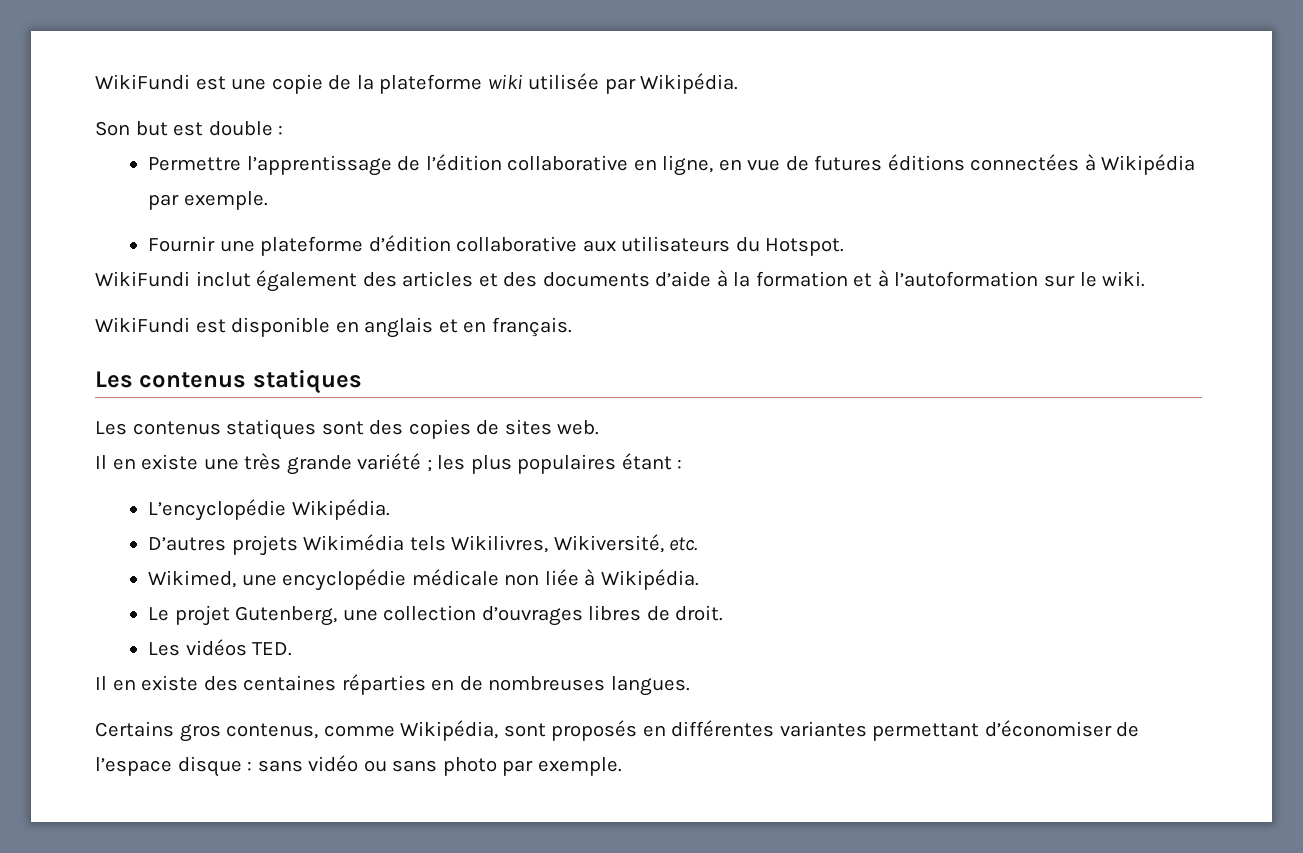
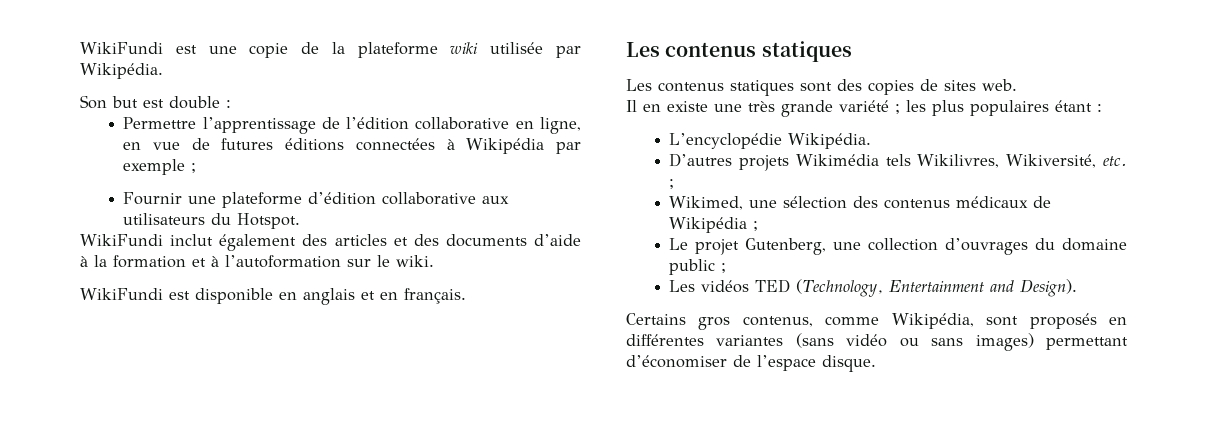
[183,191,268,210] exemple. -> [123,159,197,175] exemple ;
(698, 544) none -> [669,179,675,189] ;
[282,569,699,591] encyclopédie médicale non liée à Wikipédia. -> [783,196,1052,209] [669,217,759,233] sélection des contenus médicaux de Wikipédia ;
[588,605,724,621] [147,639,293,656] [95,674,690,696] libres de droit. // Les vidéos TED. // Il en existe des centaines réparties en de nombreuses langues. -> [1035,238,1127,251] [669,259,727,275] [669,279,1078,297] du domaine public ; // Les vidéos TED (Technology, Entertainment and Design).
[872,720,1140,741] [95,755,622,777] permettant d’économiser de l’espace disque : sans vidéo ou sans photo par exemple. -> [795,333,1128,351] [626,355,876,372] (sans vidéo ou sans images) permettant d’économiser de l’espace disque.

